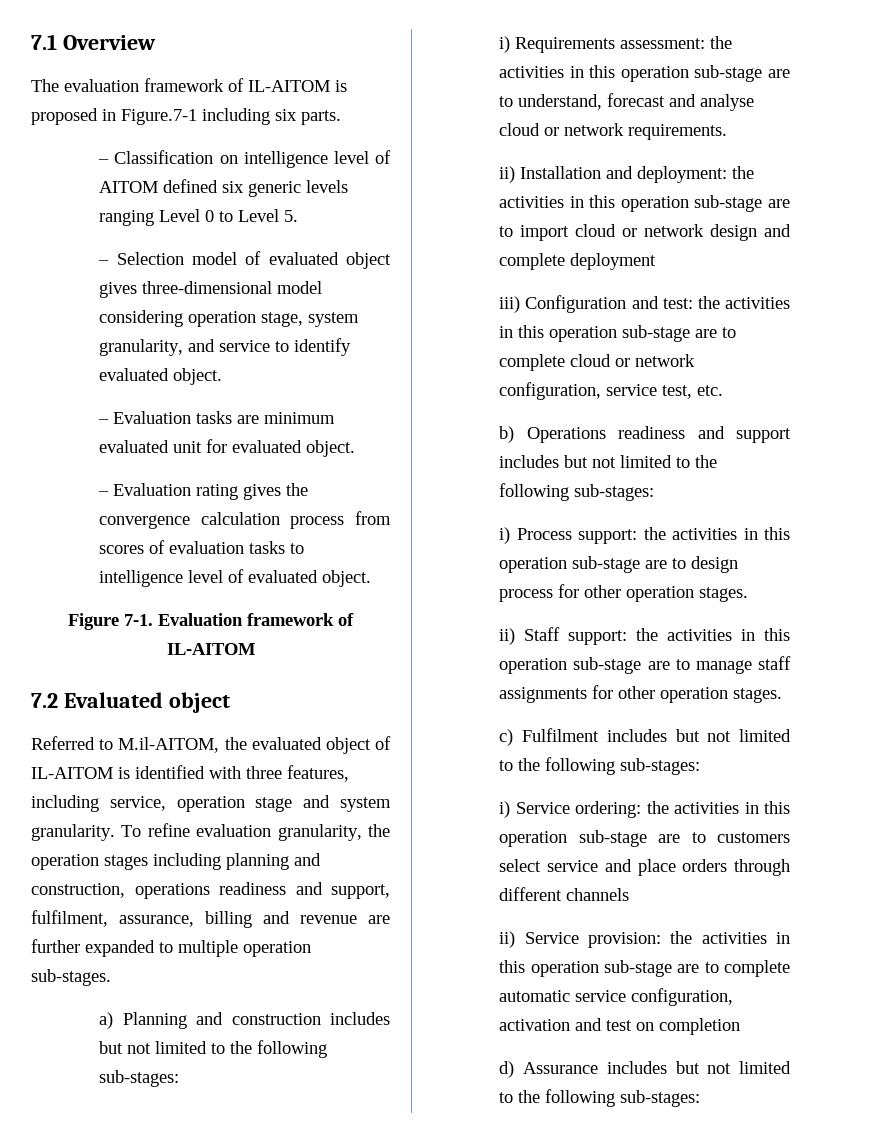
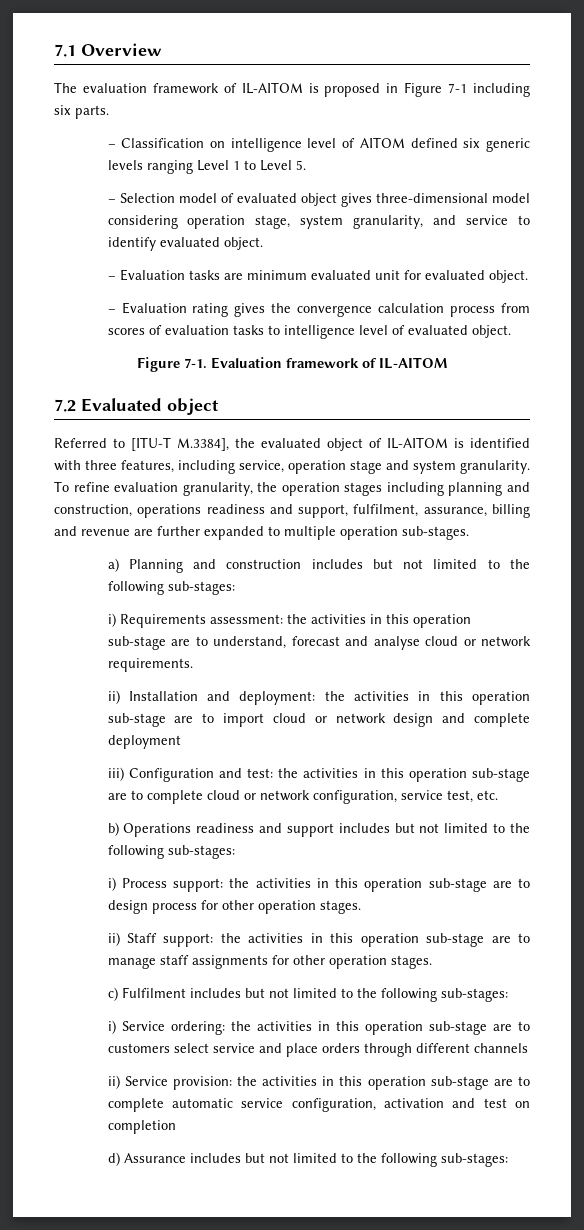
[121,109,197,125] Figure.7-1 -> [404,82,468,97] Figure 7-1
[205,210,215,222] 0 -> [232,161,240,170] 1
[118,737,220,753] M.il-AITOM, -> [131,437,229,451] [ITU-T M.3384],

